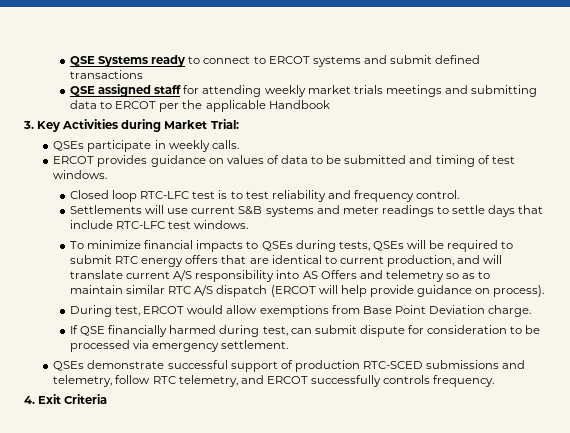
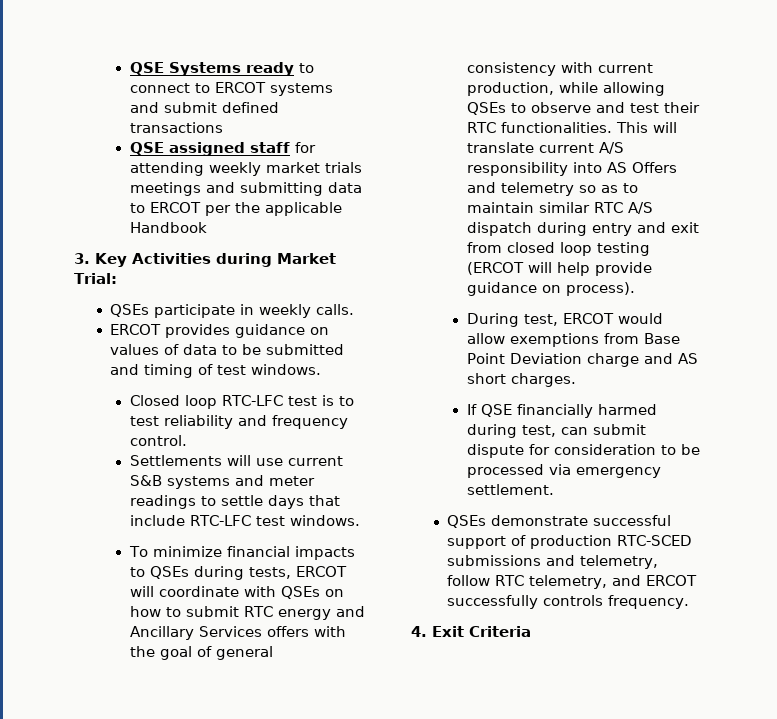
[372,240,514,252] [70,255,481,267] QSEs will be required to submit RTC energy offers that are identical to current production, and -> [295,566,347,577] [129,586,344,599] [129,606,365,620] [129,626,346,640] [129,646,273,660] [466,62,653,76] [466,82,665,96] [466,102,700,115] [466,122,648,133] ERCOT will coordinate with QSEs on how to submit RTC energy and Ancillary Services offers with the goal of general consistency with current production, while allowing QSEs to observe and test their RTC functionalities. This
(268, 291) none -> [536,222,699,236] [466,242,650,256] during entry and exit from closed loop testing
[488,305,532,317] charge. -> [586,353,698,367] [466,373,576,387] charge and AS short charges.

